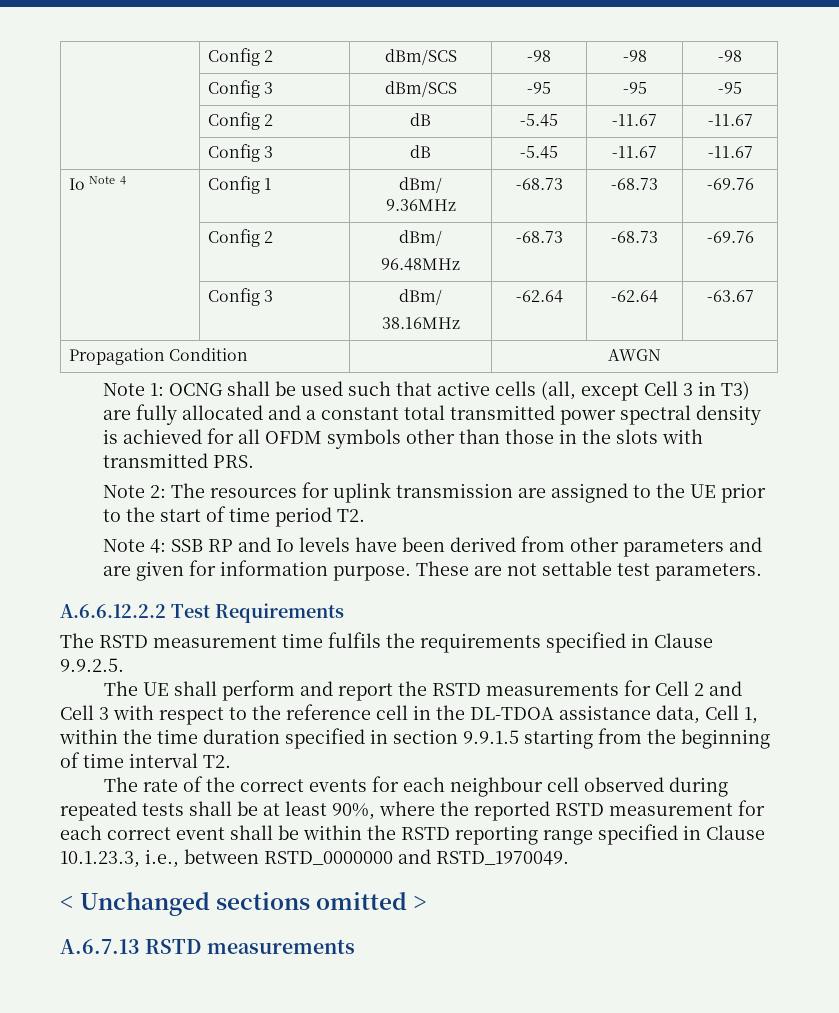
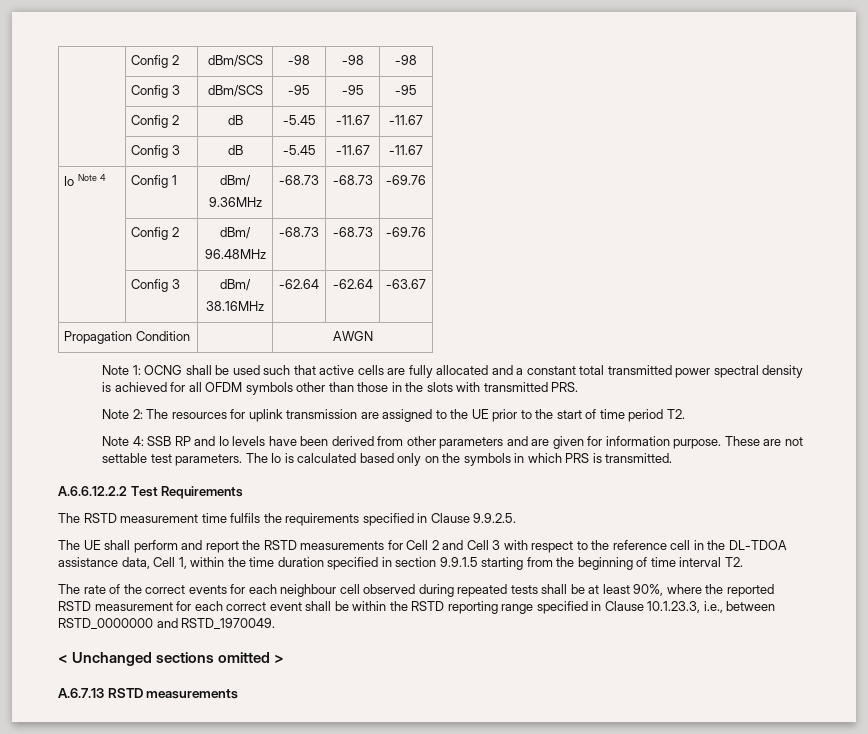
[540,381,750,401] (all, except Cell 3 in T3) -> (384, 370) none
(762, 572) none -> [245,453,673,466] The Io is calculated based only on the symbols in which PRS is transmitted.

